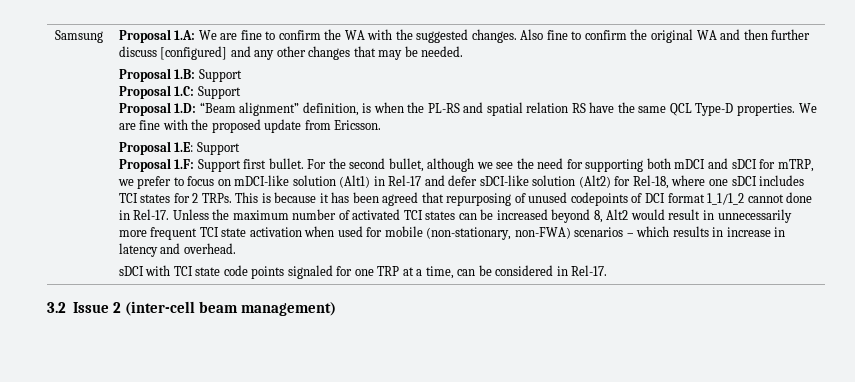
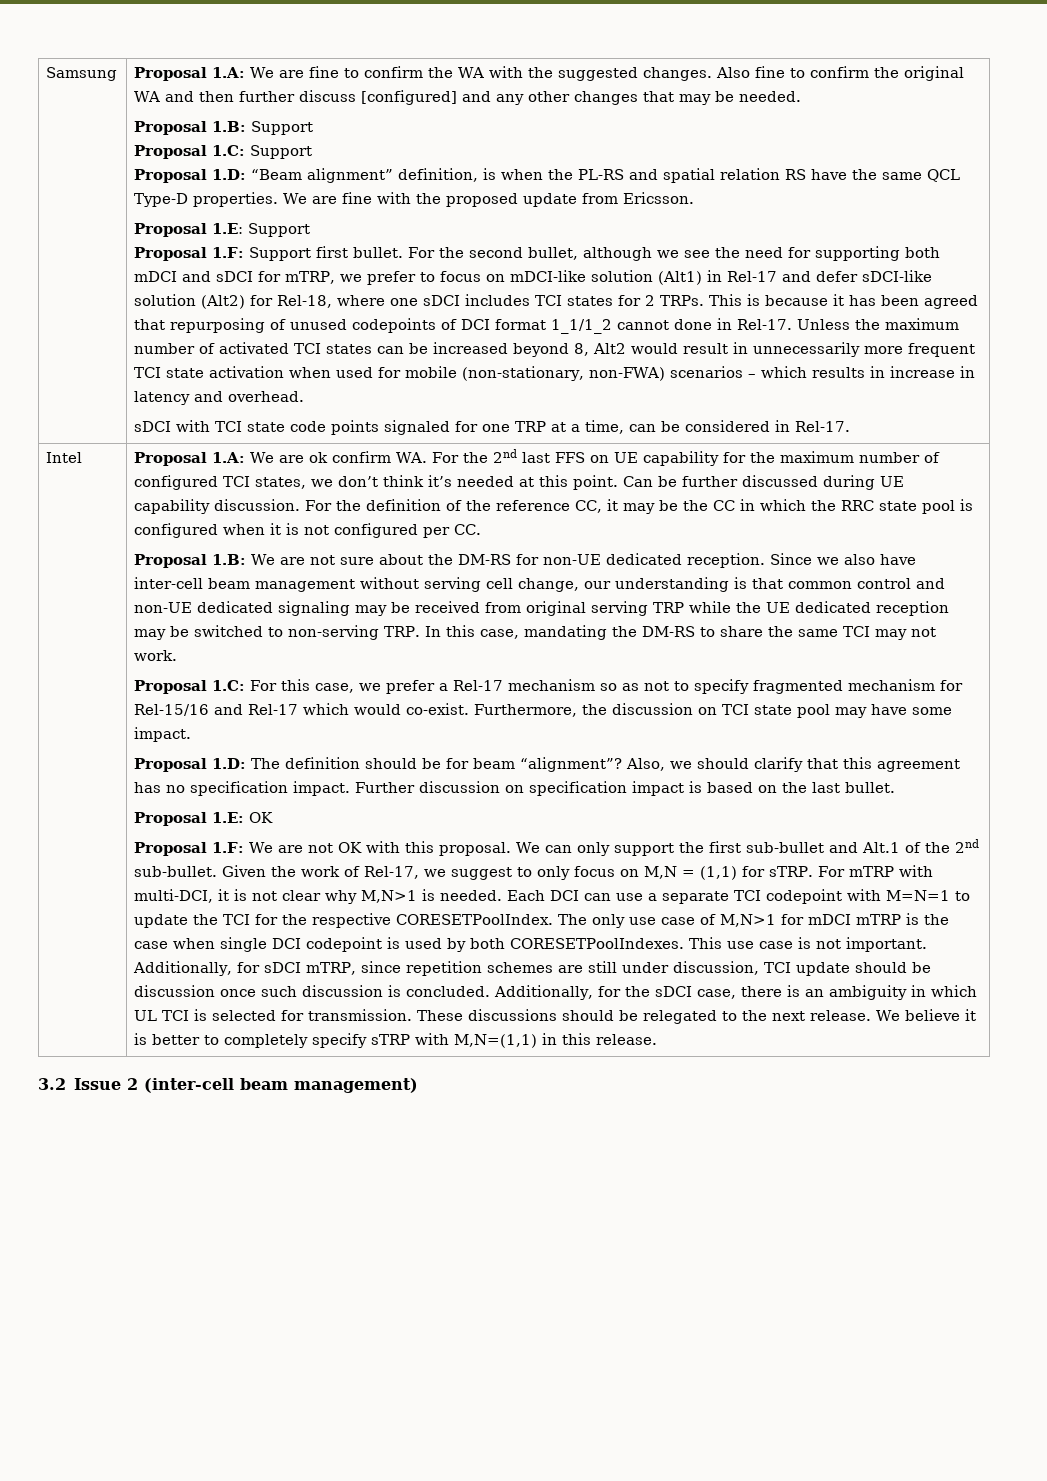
(608, 270) none -> [46,452,83,463] [134,449,941,466] [134,475,905,490] [134,499,974,514] [134,523,482,538] [134,553,917,568] [134,577,946,592] [134,601,950,616] [134,625,937,640] [134,650,178,661] [134,679,964,694] [134,703,953,718] [134,727,192,742] [134,757,961,772] [134,781,896,796] [134,812,274,826] [134,839,980,856] [134,865,934,880] [134,889,971,904] [134,913,950,928] [134,937,928,952] [133,961,932,976] [134,985,978,1000] [134,1009,977,1024] [134,1033,658,1048] // Intel | Proposal 1.A: We are ok confirm WA. For the 2nd last FFS on UE capability for the maximum number of configured TCI states, we don’t think it’s needed at this point. Can be further discussed during UE capability discussion. For the definition of the reference CC, it may be the CC in which the RRC state pool is configured when it is not configured per CC. // Proposal 1.B: We are not sure about the DM-RS for non-UE dedicated reception. Since we also have inter-cell beam management without serving cell change, our understanding is that common control and non-UE dedicated signaling may be received from original serving TRP while the UE dedicated reception may be switched to non-serving TRP. In this case, mandating the DM-RS to share the same TCI may not work. // Proposal 1.C: For this case, we prefer a Rel-17 mechanism so as not to specify fragmented mechanism for Rel-15/16 and Rel-17 which would co-exist. Furthermore, the discussion on TCI state pool may have some impact. // Proposal 1.D: The definition should be for beam “alignment”? Also, we should clarify that this agreement has no specification impact. Further discussion on specification impact is based on the last bullet. // Proposal 1.E: OK // Proposal 1.F: We are not OK with this proposal. We can only support the first sub-bullet and Alt.1 of the 2nd sub-bullet. Given the work of Rel-17, we suggest to only focus on M,N = (1,1) for sTRP. For mTRP with multi-DCI, it is not clear why M,N>1 is needed. Each DCI can use a separate TCI codepoint with M=N=1 to update the TCI for the respective CORESETPoolIndex. The only use case of M,N>1 for mDCI mTRP is the case when single DCI codepoint is used by both CORESETPoolIndexes. This use case is not important. Additionally, for sDCI mTRP, since repetition schemes are still under discussion, TCI update should be discussion once such discussion is concluded. Additionally, for the sDCI case, there is an ambiguity in which UL TCI is selected for transmission. These discussions should be relegated to the next release. We believe it is better to completely specify sTRP with M,N=(1,1) in this release.

